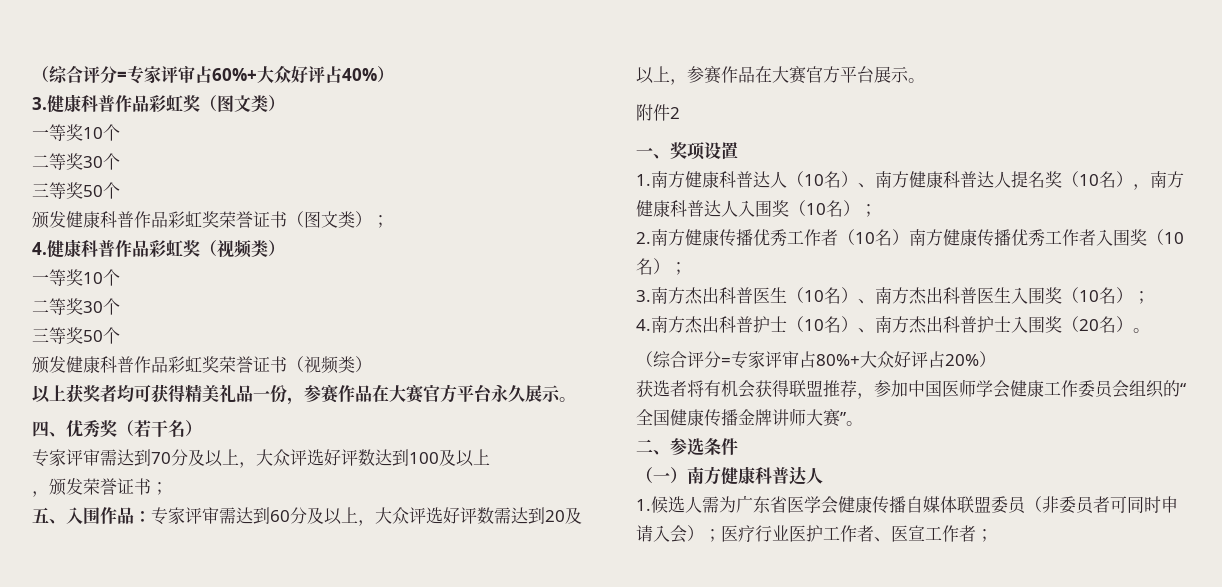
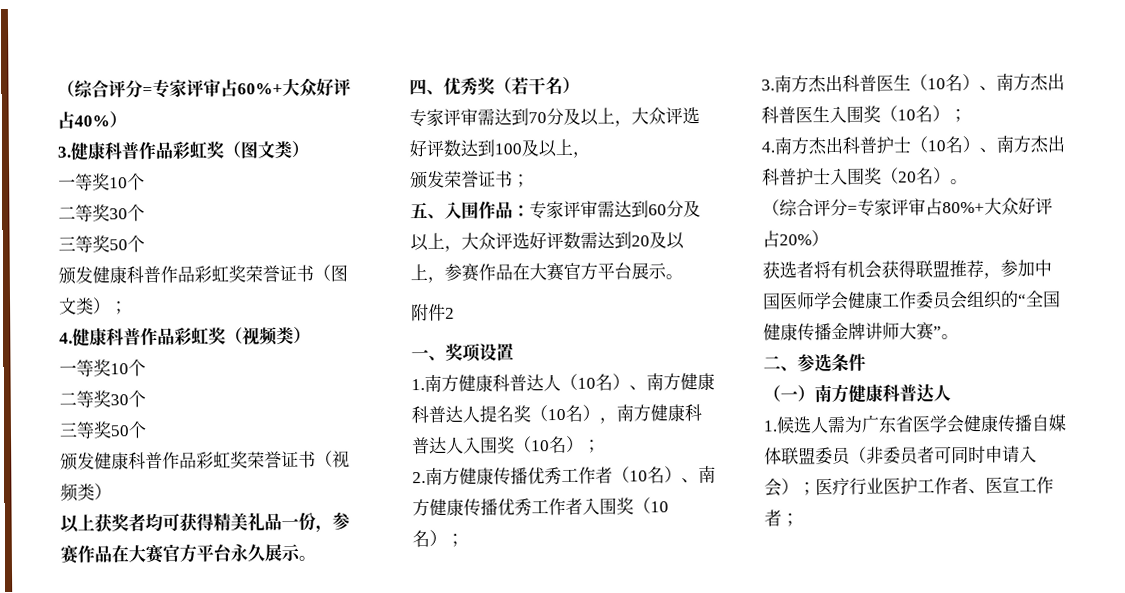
[32,491,49,497] // ， -> [572,151,590,158] ， //
(909, 237) none -> [681,478,699,484] 、

